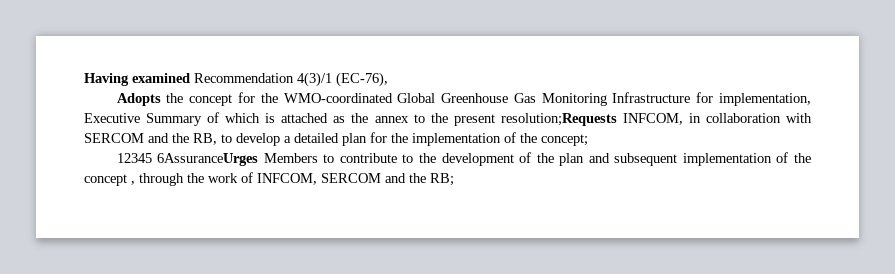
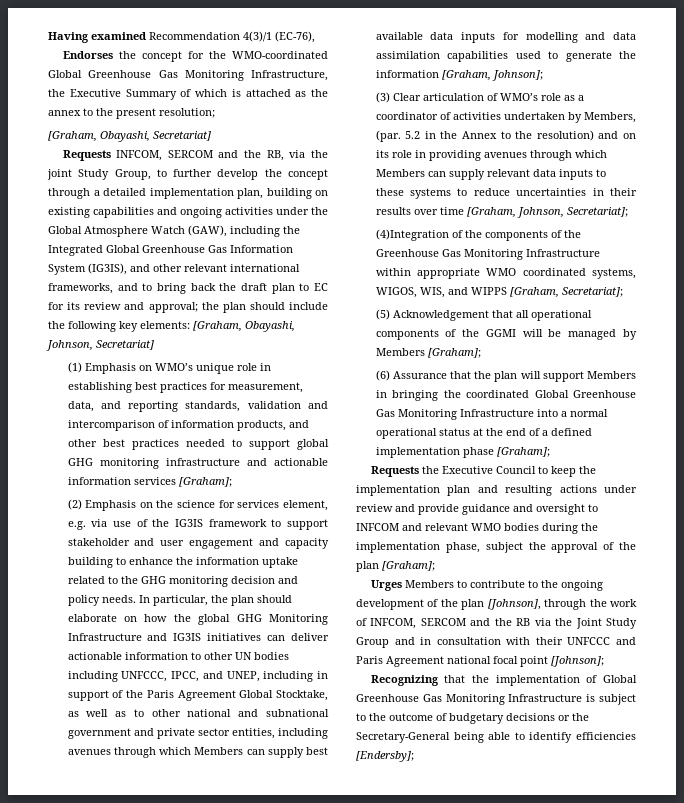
[116,93,161,106] Adopts -> [62,51,113,59] Endorses
[612,92,812,106] Infrastructure for implementation, -> [251,70,328,81] [48,89,65,97] Infrastructure, the
[500,113,812,126] [84,132,588,146] [116,153,259,166] resolution;Requests INFCOM, in collaboration with SERCOM and the RB, to develop a detailed plan for the implementation of the concept; // 12345 6AssuranceUrges -> [159,108,215,118] [48,131,211,142] [62,150,328,161] [47,169,328,180] [48,188,328,199] [48,207,328,218] [48,225,300,237] [48,245,293,256] [48,263,300,275] [48,283,328,294] [48,302,328,313] [48,321,295,332] [46,340,154,351] [67,362,271,374] [67,382,303,393] [67,401,328,412] [67,420,309,431] [67,439,329,450] [67,458,328,469] [67,477,232,487] [67,499,328,511] [67,519,328,530] [67,538,329,549] [67,557,298,568] [67,576,298,587] [67,595,292,606] [67,614,328,625] [67,633,329,641] [67,652,289,660] [67,671,328,682] [67,690,328,701] [67,709,329,717] [67,728,328,739] [67,747,328,758] [375,32,636,43] [375,51,636,62] [375,70,543,81] [375,92,584,103] [375,112,636,123] [375,130,636,142] [375,150,607,161] [375,169,606,180] [375,188,637,199] [375,207,628,218] [375,229,581,241] [375,249,600,260] [375,268,636,279] [375,287,623,298] [375,309,592,321] [375,329,637,340] [375,348,481,358] [375,370,636,382] [375,390,636,401] [375,409,608,420] [375,428,592,439] [375,447,550,458] [370,466,596,477] [356,485,637,496] [356,504,598,515] [356,523,598,534] [356,542,636,553] [356,561,435,572] [370,580,402,591] resolution; // [Graham, Obayashi, Secretariat] // Requests INFCOM, SERCOM and the RB, via the joint Study Group, to further develop the concept through a detailed implementation plan, building on existing capabilities and ongoing activities under the Global Atmosphere Watch (GAW), including the Integrated Global Greenhouse Gas Information System (IG3IS), and other relevant international frameworks, and to bring back the draft plan to EC for its review and approval; the plan should include the following key elements: [Graham, Obayashi, Johnson, Secretariat] // (1) Emphasis on WMO’s unique role in establishing best practices for measurement, data, and reporting standards, validation and intercomparison of information products, and other best practices needed to support global GHG monitoring infrastructure and actionable information services [Graham]; // (2) Emphasis on the science for services element, e.g. via use of the IG3IS framework to support stakeholder and user engagement and capacity building to enhance the information uptake related to the GHG monitoring decision and policy needs. In particular, the plan should elaborate on how the global GHG Monitoring Infrastructure and IG3IS initiatives can deliver actionable information to other UN bodies including UNFCCC, IPCC, and UNEP, including in support of the Paris Agreement Global Stocktake, as well as to other national and subnational government and private sector entities, including avenues through which Members can supply best available data inputs for modelling and data assimilation capabilities used to generate the information [Graham, Johnson]; // (3) Clear articulation of WMO’s role as a coordinator of activities undertaken by Members, (par. 5.2 in the Annex to the resolution) and on its role in providing avenues through which Members can supply relevant data inputs to these systems to reduce uncertainties in their results over time [Graham, Johnson, Secretariat]; // (4)Integration of the components of the Greenhouse Gas Monitoring Infrastructure within appropriate WMO coordinated systems, WIGOS, WIS, and WIPPS [Graham, Secretariat]; // (5) Acknowledgement that all operational components of the GGMI will be managed by Members [Graham]; // (6) Assurance that the plan will support Members in bringing the coordinated Global Greenhouse Gas Monitoring Infrastructure into a normal operational status at the end of a defined implementation phase [Graham]; // Requests the Executive Council to keep the implementation plan and resulting actions under review and provide guidance and oversight to INFCOM and relevant WMO bodies during the implementation phase, subject the approval of the plan [Graham]; // Urges
(436, 158) none -> [560,580,603,591] ongoing
[588,152,811,166] [84,174,135,186] and subsequent implementation of the concept , -> [487,599,541,610] [Johnson],
[430,173,454,186] RB; -> [516,618,637,629] [356,637,636,648] [356,656,604,667] [370,675,637,686] [356,694,636,705] [356,713,589,724] [356,732,636,743] [356,751,414,762] RB via the Joint Study Group and in consultation with their UNFCCC and Paris Agreement national focal point [Johnson]; // Recognizing that the implementation of Global Greenhouse Gas Monitoring Infrastructure is subject to the outcome of budgetary decisions or the Secretary-General being able to identify efficiencies [Endersby];

